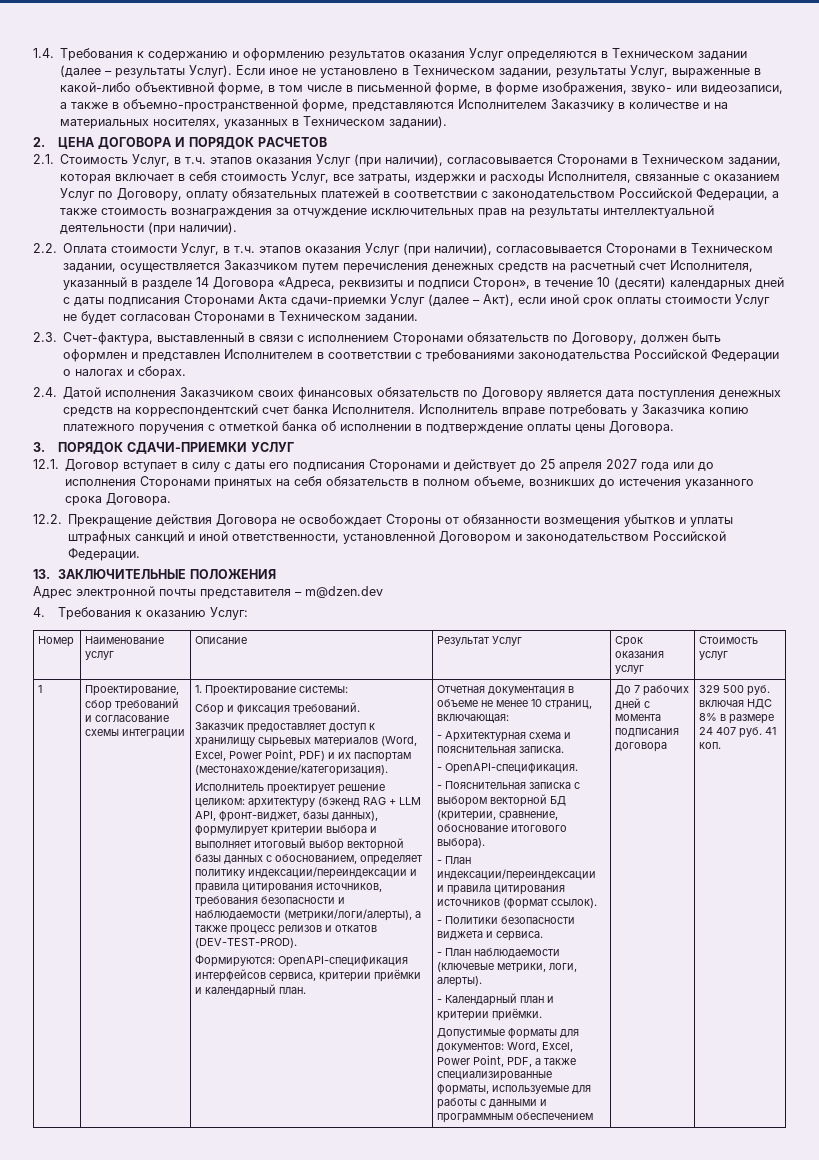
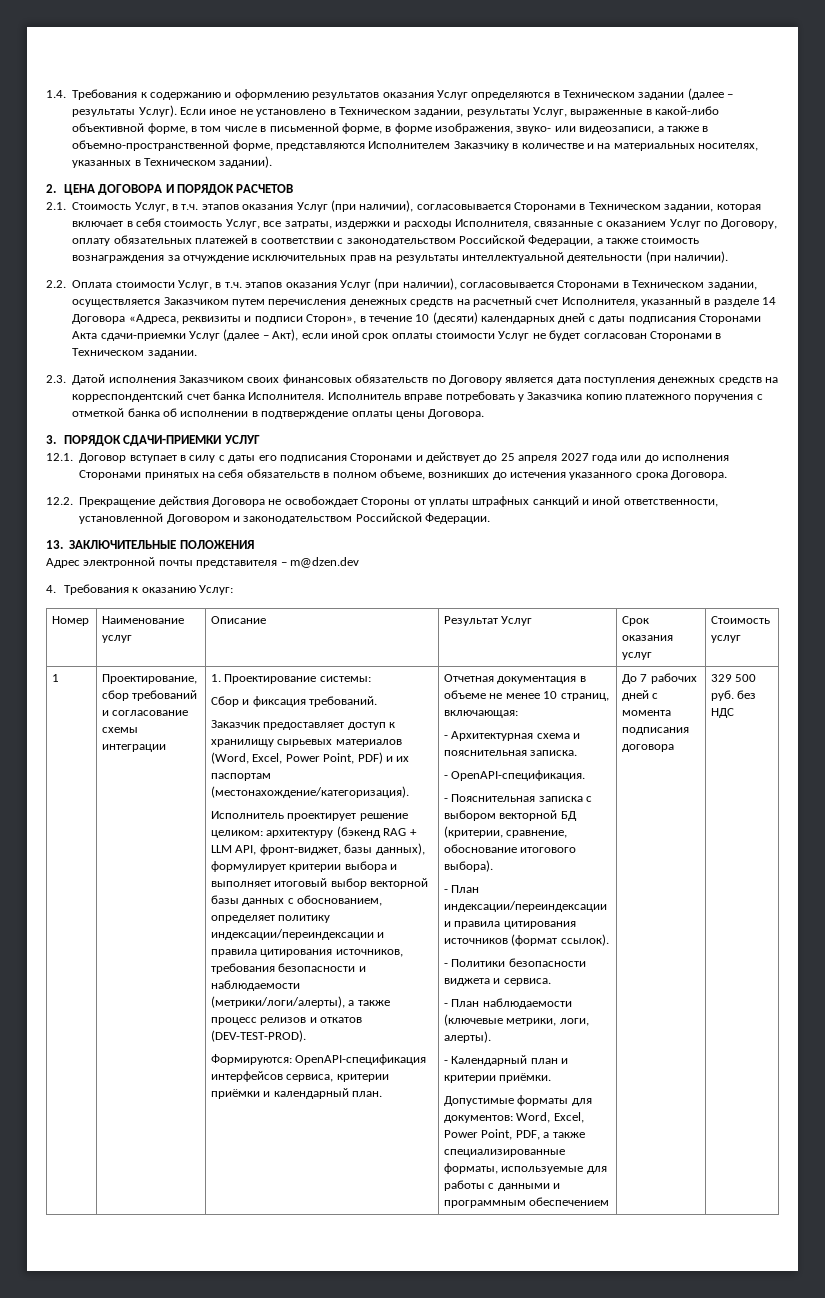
[63,332,722,345] [63,349,780,362] [63,366,187,379] [33,387,57,397] Счет-фактура, выставленный в связи с исполнением Сторонами обязательств по Договору, должен быть оформлен и представлен Исполнителем в соответствии с требованиями законодательства Российской Федерации о налогах и сборах. // 2.4. -> (66, 379) none
[463,514,687,527] обязанности возмещения убытков и -> (426, 502) none
[699,699,773,709] [699,713,775,724] [699,727,777,738] [699,742,722,749] включая НДС 8% в размере 24 407 руб. 41 коп. -> [737,690,757,699] [711,708,735,718] без НДС

